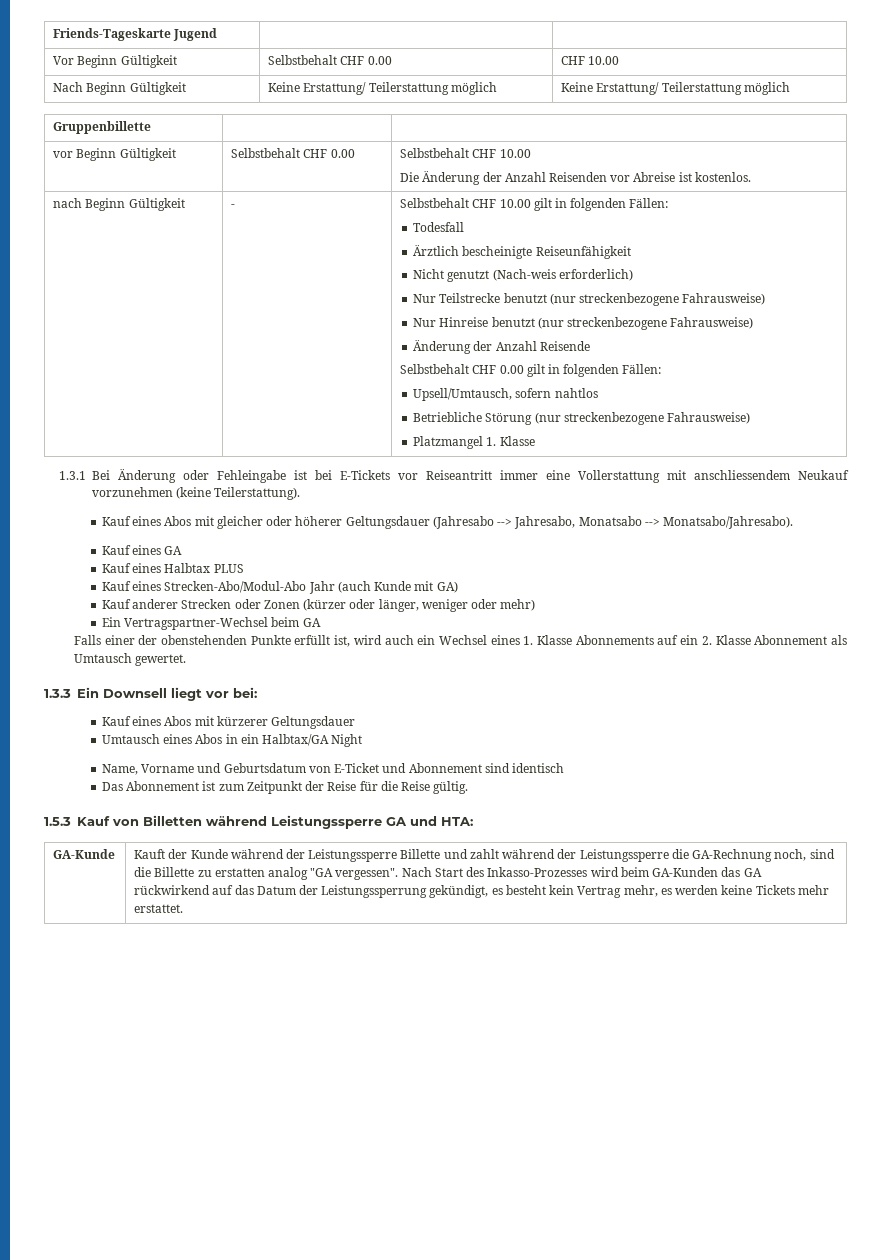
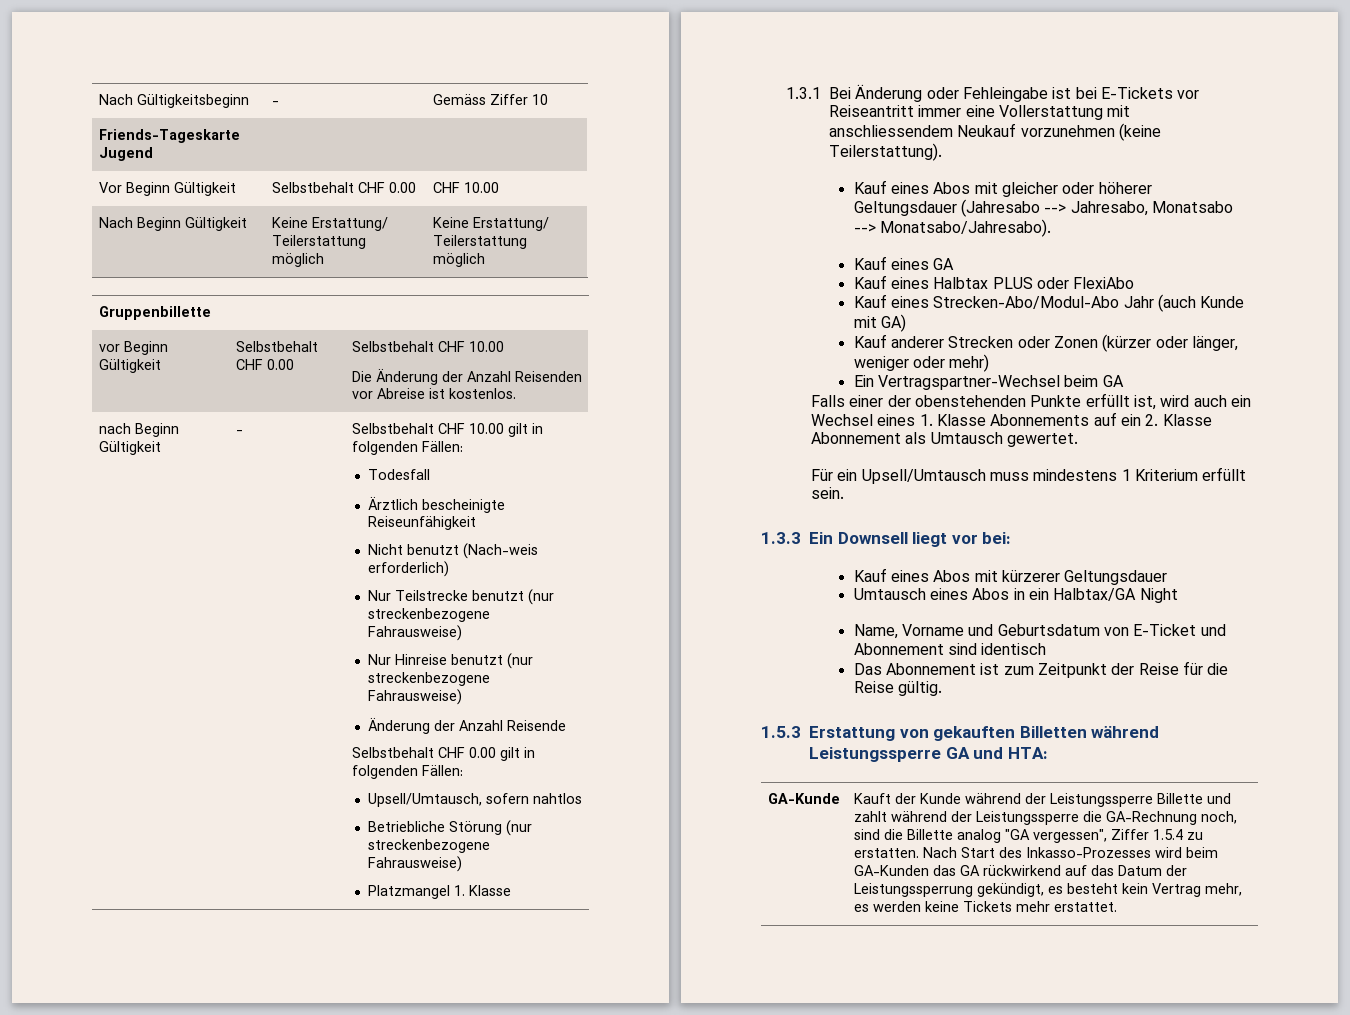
(53, 34) none -> [98,94,249,108] [271,101,279,105] [432,94,548,105] Nach Gültigkeitsbeginn | - | Gemäss Ziffer 10 //
[447,270,490,282] genutzt -> [406,544,459,555] benutzt
(244, 568) none -> [1037,277,1135,289] oder FlexiAbo
(187, 660) none -> [811,467,1247,484] [811,487,845,499] // Für ein Upsell/Umtausch muss mindestens 1 Kriterium erfüllt sein.
[77,816,139,826] Kauf von -> [809,726,1016,741] Erstattung von gekauften
[197,867,399,880] zu erstatten analog "GA vergessen". -> [956,829,1203,843] [853,848,919,858] analog "GA vergessen", Ziffer 1.5.4 zu erstatten.

